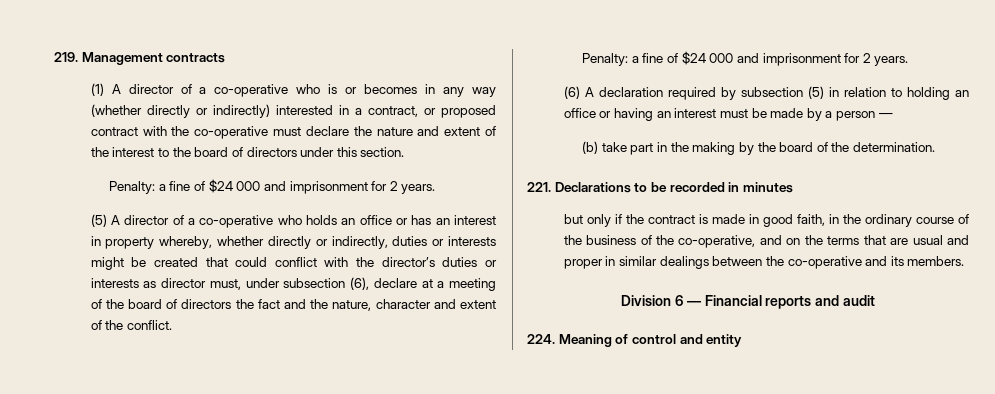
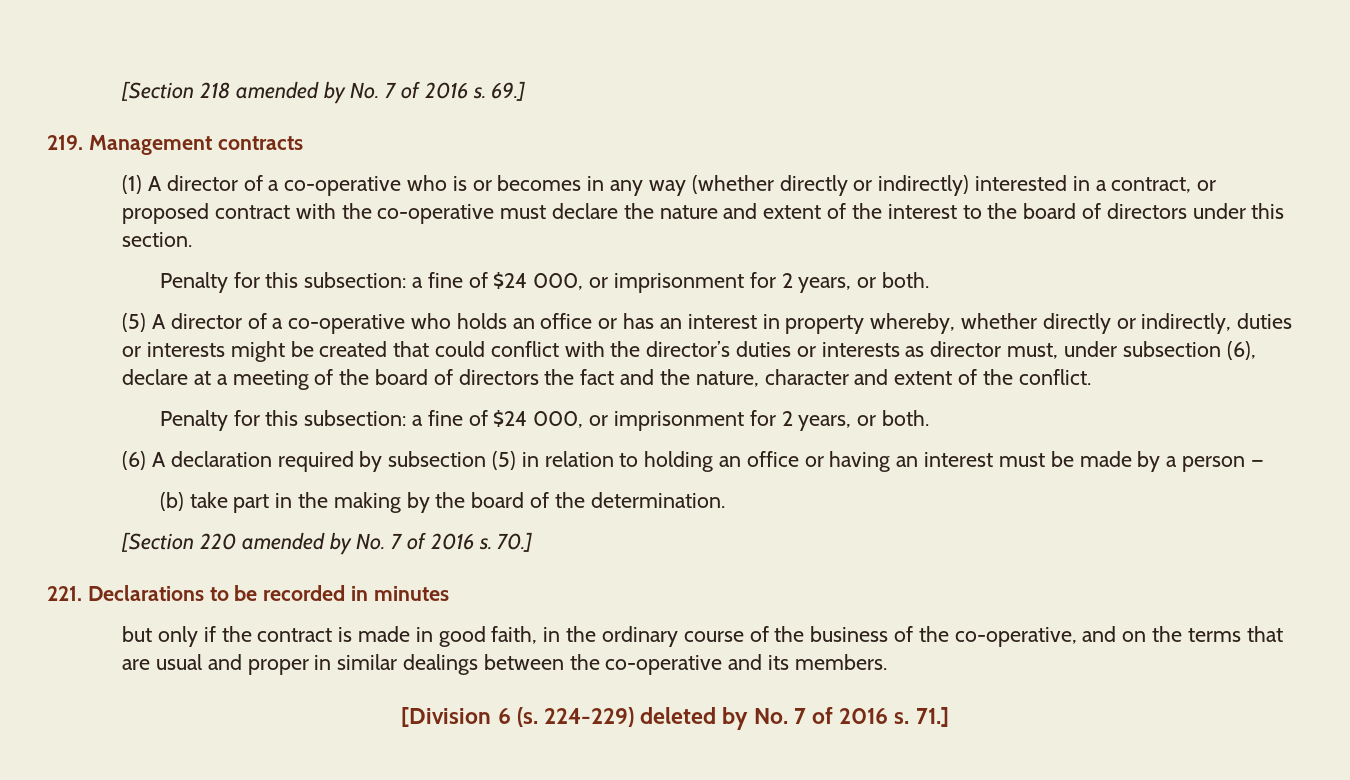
(54, 57) none -> [121,81,526,104] [Section 218 amended by No. 7 of 2016 s. 69.] //
[108,179,436,194] Penalty: a fine of $24 000 and imprisonment for 2 years. -> [159,272,929,293] Penalty for this subsection: a fine of $24 000, or imprisonment for 2 years, or both.
[581,51,909,66] Penalty: a fine of $24 000 and imprisonment for 2 years. -> [159,410,929,431] Penalty for this subsection: a fine of $24 000, or imprisonment for 2 years, or both.
(936, 147) none -> [121,532,533,555] // [Section 220 amended by No. 7 of 2016 s. 70.]
[621,295,875,309] [527,334,743,347] Division 6 — Financial reports and audit // 224. Meaning of control and entity -> [401,707,949,730] [Division 6 (s. 224-229) deleted by No. 7 of 2016 s. 71.]

